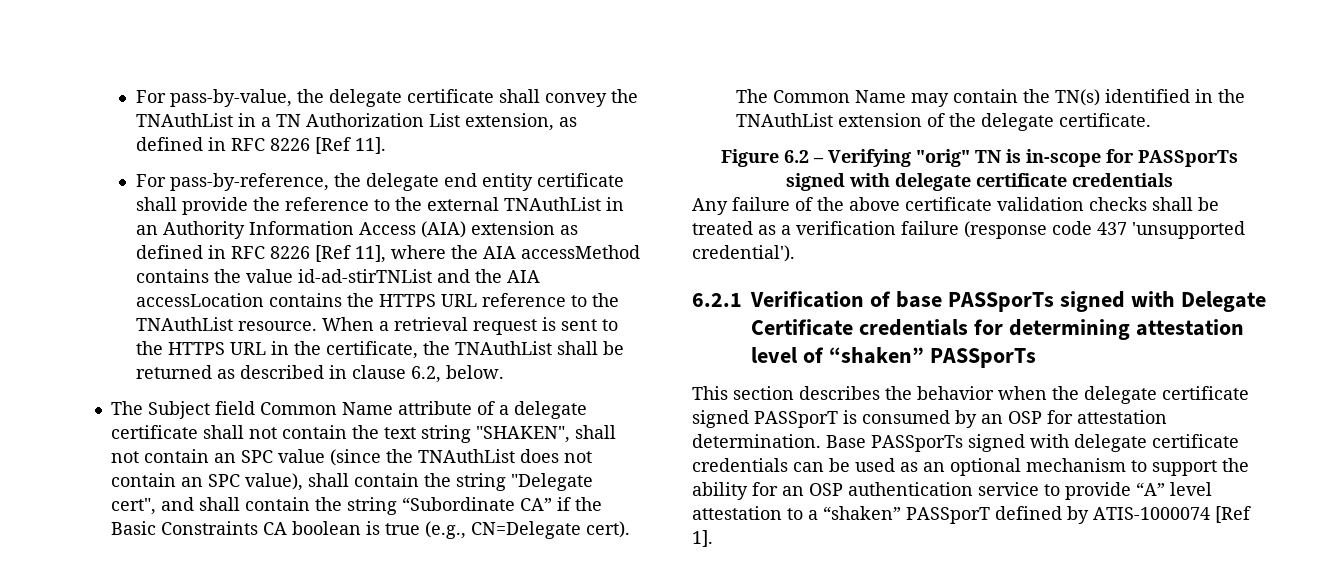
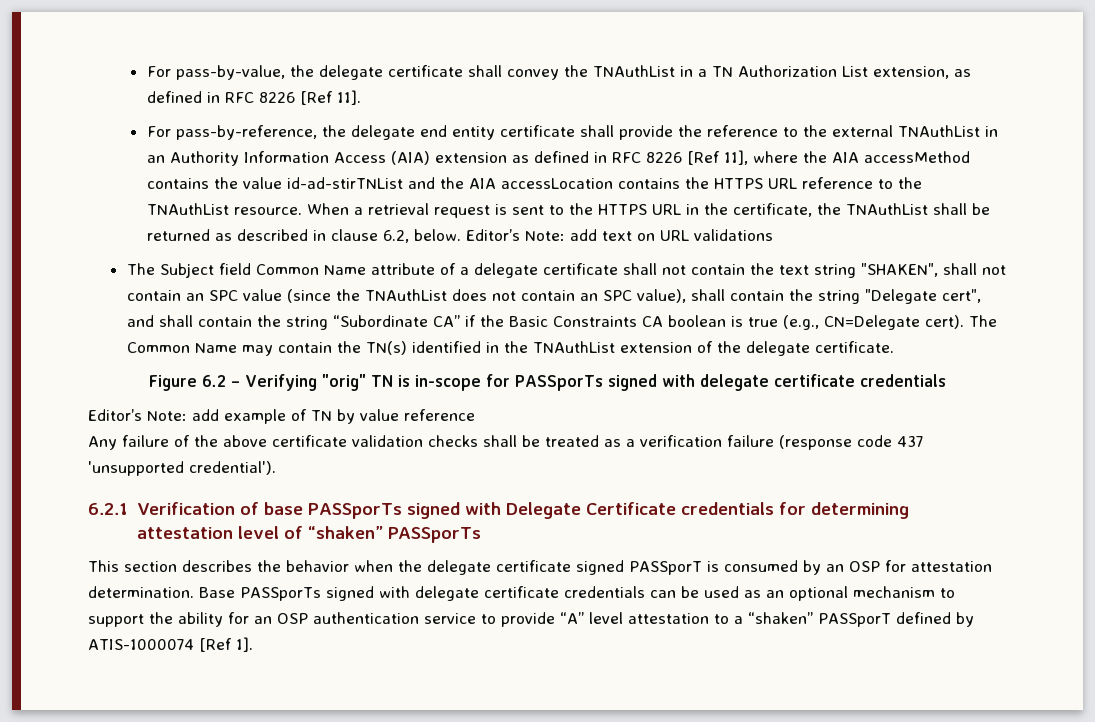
(504, 372) none -> [465,229,773,241] Editor’s Note: add text on URL validations
(1173, 180) none -> [88,409,475,424] // Editor’s Note: add example of TN by value reference

